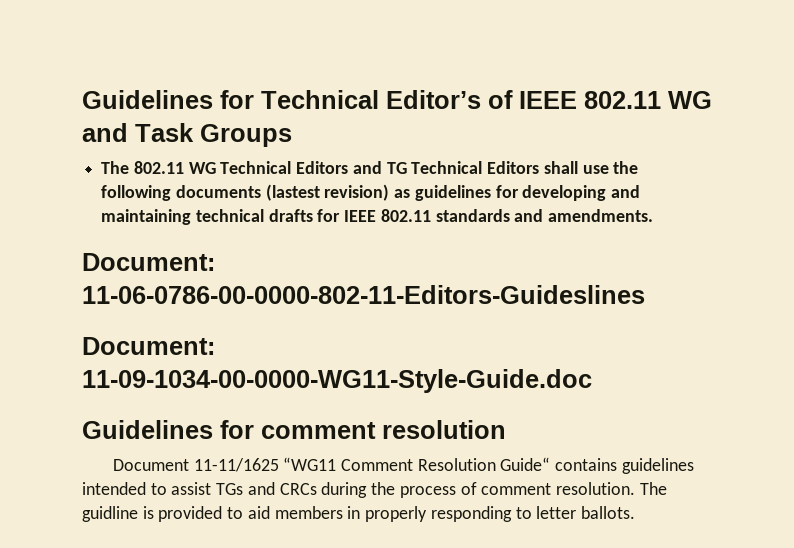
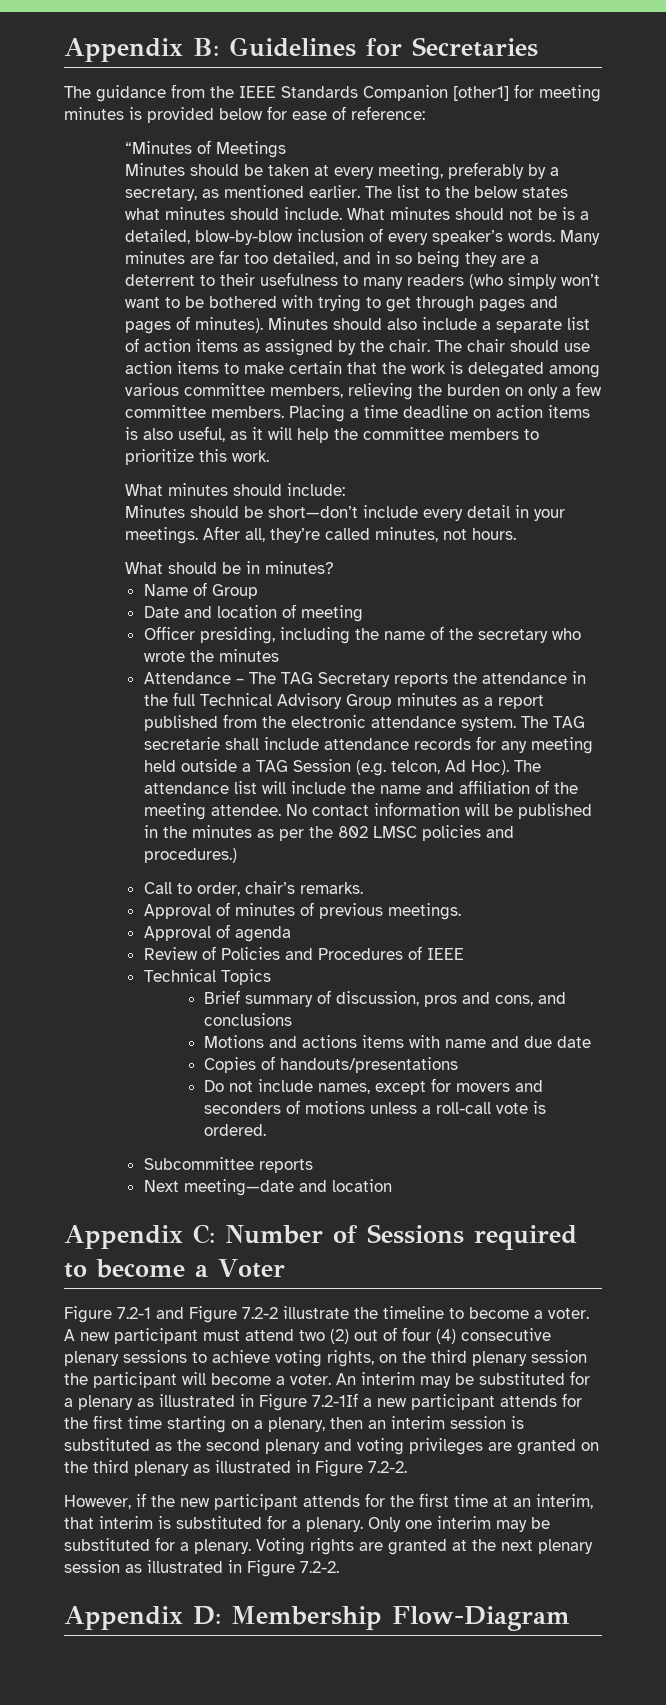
[82,90,712,109] [82,123,292,147] [101,161,639,174] [101,184,641,201] [101,209,654,225] [82,253,215,271] [82,285,645,304] [82,337,215,355] [82,369,592,393] [82,420,506,439] [112,457,694,474] [82,482,667,498] [82,506,635,522] Guidelines for Technical Editor’s of IEEE 802.11 WG and Task Groups // The 802.11 WG Technical Editors and TG Technical Editors shall use the following documents (lastest revision) as guidelines for developing and maintaining technical drafts for IEEE 802.11 standards and amendments. // Document: 11-06-0786-00-0000-802-11-Editors-Guideslines // Document: 11-09-1034-00-0000-WG11-Style-Guide.doc // Guidelines for comment resolution // Document 11-11/1625 “WG11 Comment Resolution Guide“ contains guidelines intended to assist TGs and CRCs during the process of comment resolution. The guidline is provided to aid members in properly responding to letter ballots. -> [64,37,538,62] [64,84,601,102] [64,106,425,123] [124,140,286,158] [124,162,559,180] [124,185,568,201] [124,207,589,220] [124,228,600,245] [124,250,539,268] [124,272,600,289] [124,295,558,312] [124,316,590,334] [124,338,590,356] [124,361,600,378] [124,382,602,400] [124,405,590,422] [124,426,539,443] [124,449,269,465] [124,483,345,496] [124,505,565,521] [124,526,516,544] [124,561,334,574] [143,582,258,599] [143,604,363,622] [143,626,581,644] [143,649,279,662] [143,671,586,687] [143,692,544,709] [143,714,585,731] [143,736,593,754] [143,759,541,776] [143,780,578,794] [143,802,592,820] [143,825,514,841] [143,848,237,863] [143,881,363,896] [143,902,461,920] [143,924,291,942] [143,946,464,960] [143,969,271,985] [204,990,567,1007] [204,1013,293,1026] [204,1035,592,1048] [204,1056,459,1073] [204,1078,544,1095] [204,1100,547,1114] [204,1124,267,1136] [143,1157,313,1173] [143,1179,392,1196] [64,1224,577,1250] [64,1259,285,1278] [64,1306,589,1323] [64,1327,551,1344] [64,1350,587,1367] [64,1371,590,1388] [64,1393,582,1411] [64,1415,524,1433] [64,1438,599,1455] [64,1460,407,1477] [64,1493,593,1510] [64,1515,550,1532] [64,1537,593,1555] [64,1560,339,1577] [64,1606,570,1631] Appendix B: Guidelines for Secretaries // The guidance from the IEEE Standards Companion [other1] for meeting minutes is provided below for ease of reference: // “Minutes of Meetings // Minutes should be taken at every meeting, preferably by a secretary, as mentioned earlier. The list to the below states what minutes should include. What minutes should not be is a detailed, blow-by-blow inclusion of every speaker’s words. Many minutes are far too detailed, and in so being they are a deterrent to their usefulness to many readers (who simply won’t want to be bothered with trying to get through pages and pages of minutes). Minutes should also include a separate list of action items as assigned by the chair. The chair should use action items to make certain that the work is delegated among various committee members, relieving the burden on only a few committee members. Placing a time deadline on action items is also useful, as it will help the committee members to prioritize this work. // What minutes should include: // Minutes should be short—don’t include every detail in your meetings. After all, they’re called minutes, not hours. // What should be in minutes? // Name of Group // Date and location of meeting // Officer presiding, including the name of the secretary who wrote the minutes // Attendance – The TAG Secretary reports the attendance in the full Technical Advisory Group minutes as a report published from the electronic attendance system. The TAG secretarie shall include attendance records for any meeting held outside a TAG Session (e.g. telcon, Ad Hoc). The attendance list will include the name and affiliation of the meeting attendee. No contact information will be published in the minutes as per the 802 LMSC policies and procedures.) // Call to order, chair’s remarks. // Approval of minutes of previous meetings. // Approval of agenda // Review of Policies and Procedures of IEEE // Technical Topics // Brief summary of discussion, pros and cons, and conclusions // Motions and actions items with name and due date // Copies of handouts/presentations // Do not include names, except for movers and seconders of motions unless a roll-call vote is ordered. // Subcommittee reports // Next meeting—date and location // Appendix C: Number of Sessions required to become a Voter // Figure 7.2-1 and Figure 7.2-2 illustrate the timeline to become a voter. A new participant must attend two (2) out of four (4) consecutive plenary sessions to achieve voting rights, on the third plenary session the participant will become a voter. An interim may be substituted for a plenary as illustrated in Figure 7.2-1If a new participant attends for the first time starting on a plenary, then an interim session is substituted as the second plenary and voting privileges are granted on the third plenary as illustrated in Figure 7.2-2. // However, if the new participant attends for the first time at an interim, that interim is substituted for a plenary. Only one interim may be substituted for a plenary. Voting rights are granted at the next plenary session as illustrated in Figure 7.2-2. // Appendix D: Membership Flow-Diagram

